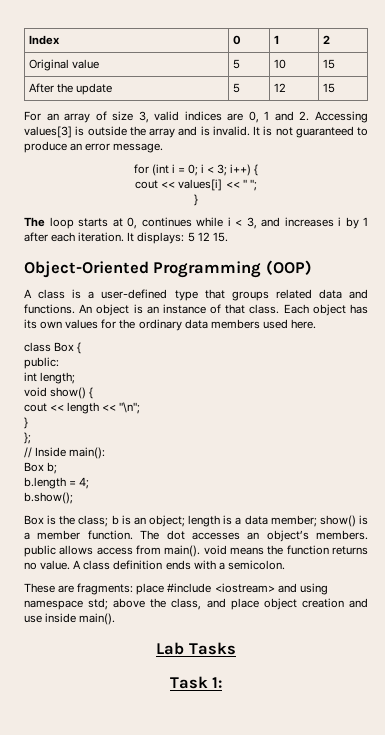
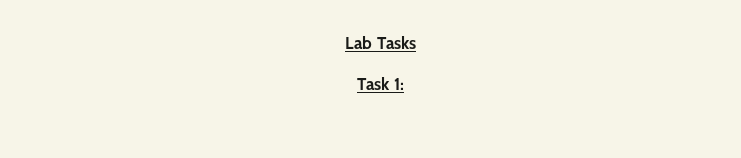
[28,35,60,45] [232,35,241,45] [273,35,279,44] [322,35,330,44] [28,59,100,71] [232,59,240,69] [273,59,286,69] [322,59,335,69] [28,83,113,95] [232,83,240,93] [273,83,286,92] [322,83,335,93] [24,111,369,123] [24,126,368,138] [24,141,164,153] [133,164,259,176] [135,179,257,191] [194,194,198,206] [24,217,368,229] [24,232,228,244] [24,260,312,278] [24,289,368,301] [24,304,369,316] [24,319,316,331] [24,342,82,354] [24,357,59,369] [24,372,76,384] [24,387,94,399] [24,402,141,414] [24,417,28,429] [24,432,31,444] [24,447,106,459] [24,462,58,474] [24,477,90,489] [24,492,73,504] [24,515,368,527] [24,530,368,542] [24,545,368,557] [24,560,285,570] [24,583,328,595] [24,598,368,610] [24,613,116,625] Index | 0 | 1 | 2 // Original value | 5 | 10 | 15 // After the update | 5 | 12 | 15 // For an array of size 3, valid indices are 0, 1 and 2. Accessing values[3] is outside the array and is invalid. It is not guaranteed to produce an error message. // for (int i = 0; i < 3; i++) { // cout << values[i] << " "; // } // The loop starts at 0, continues while i < 3, and increases i by 1 after each iteration. It displays: 5 12 15. // Object-Oriented Programming (OOP) // A class is a user-defined type that groups related data and functions. An object is an instance of that class. Each object has its own values for the ordinary data members used here. // class Box { // public: // int length; // void show() { // cout << length << "\n"; // } // }; // // Inside main(): // Box b; // b.length = 4; // b.show(); // Box is the class; b is an object; length is a data member; show() is a member function. The dot accesses an object’s members. public allows access from main(). void means the function returns no value. A class definition ends with a semicolon. // These are fragments: place #include <iostream> and using namespace std; above the class, and place object creation and use inside main(). // -> (345, 42) none

